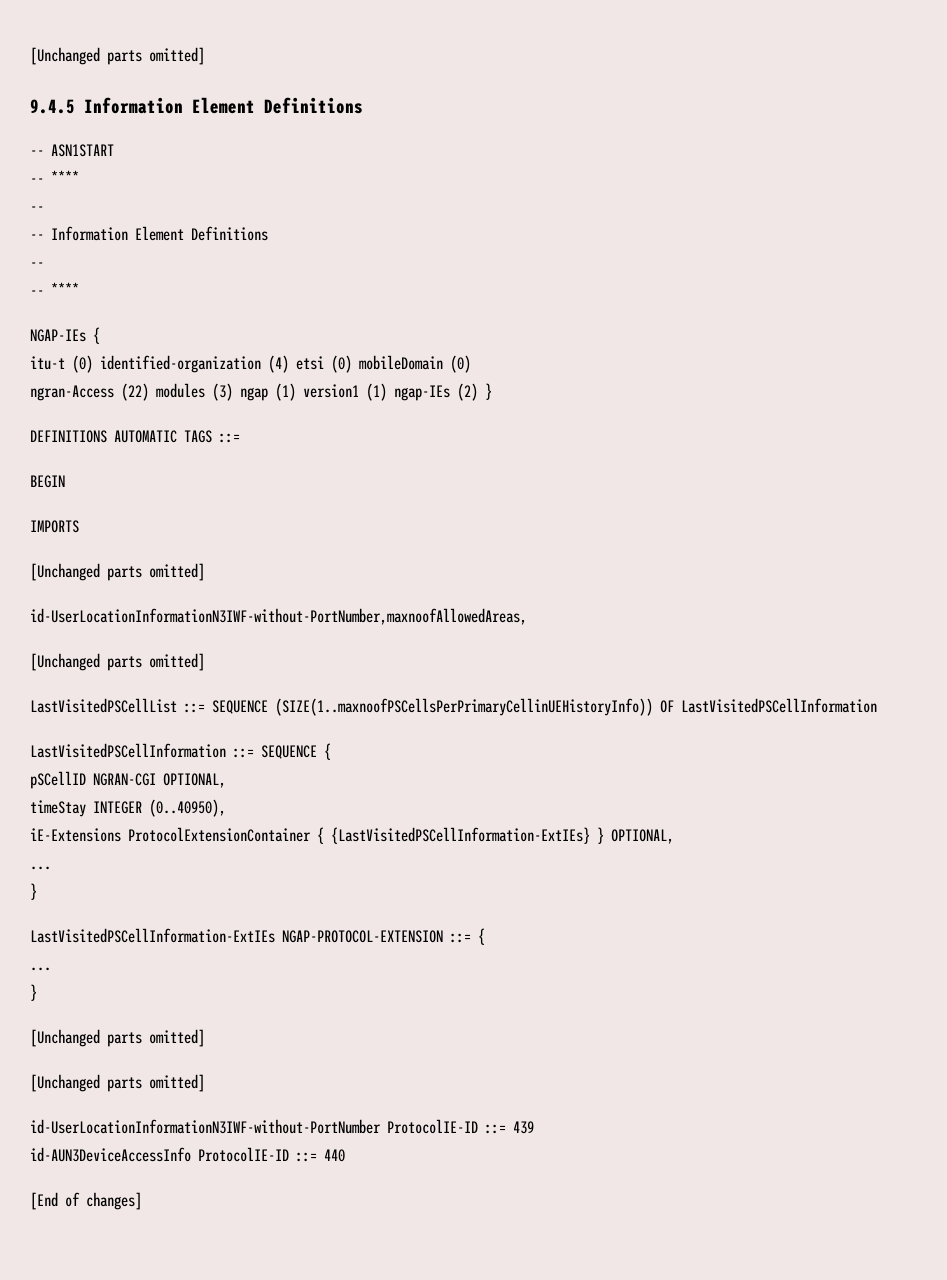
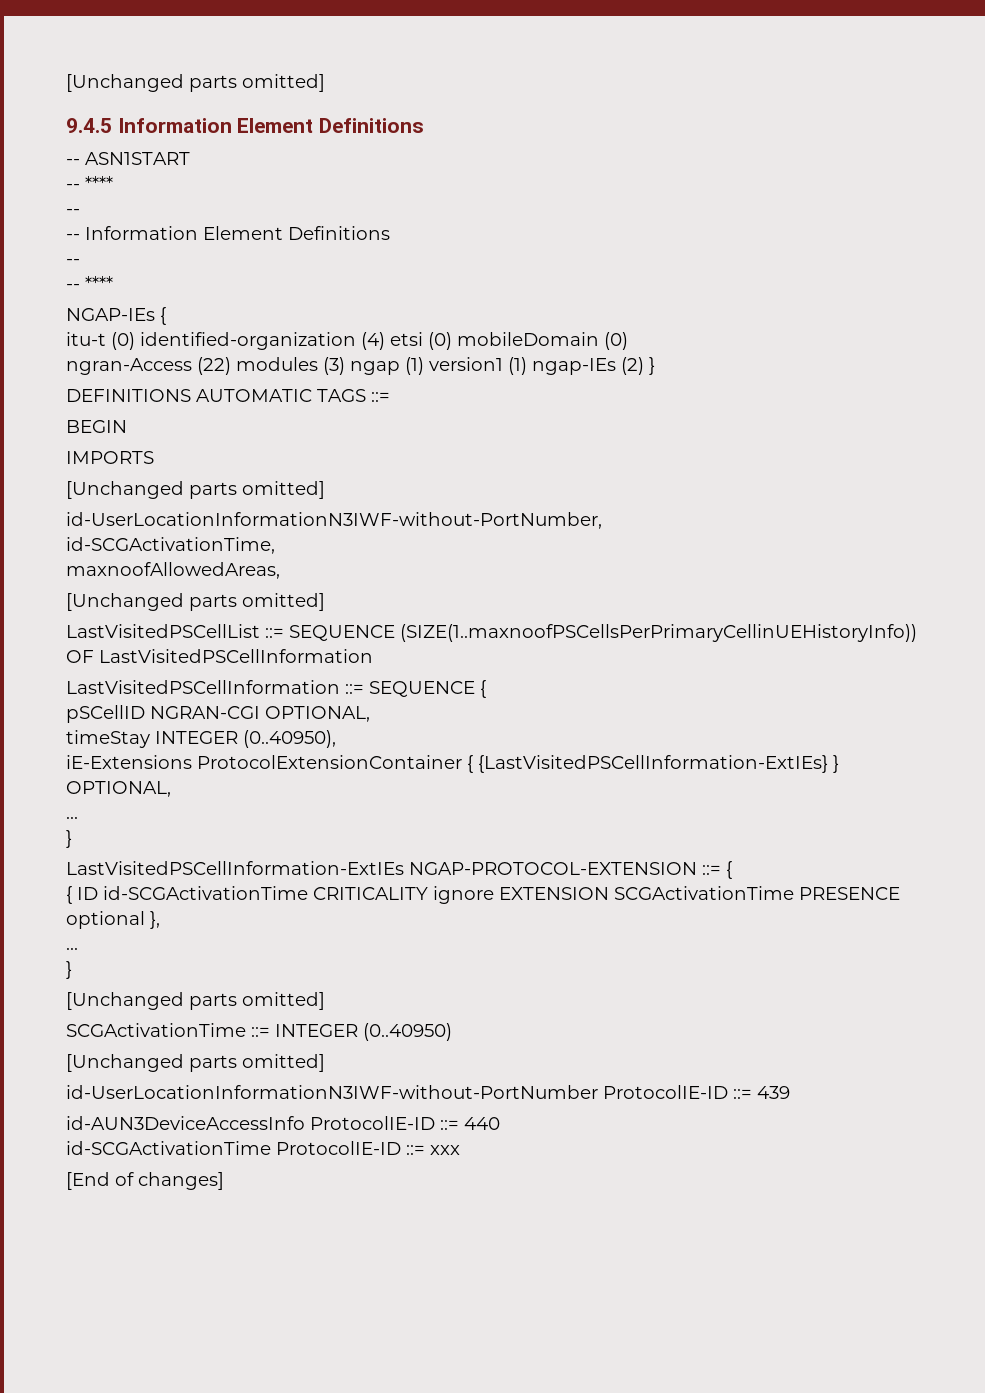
[30,608,527,625] id-UserLocationInformationN3IWF-without-PortNumber,maxnoofAllowedAreas, -> [66,512,602,529] [66,537,275,554] [66,562,280,579] id-UserLocationInformationN3IWF-without-PortNumber, // id-SCGActivationTime, // maxnoofAllowedAreas,
(485, 936) none -> [66,886,900,904] [66,911,160,929] // { ID id-SCGActivationTime CRITICALITY ignore EXTENSION SCGActivationTime PRESENCE optional },
(205, 1038) none -> [66,1023,452,1041] // SCGActivationTime ::= INTEGER (0..40950)
(345, 1155) none -> [66,1141,460,1155] // id-SCGActivationTime ProtocolIE-ID ::= xxx

